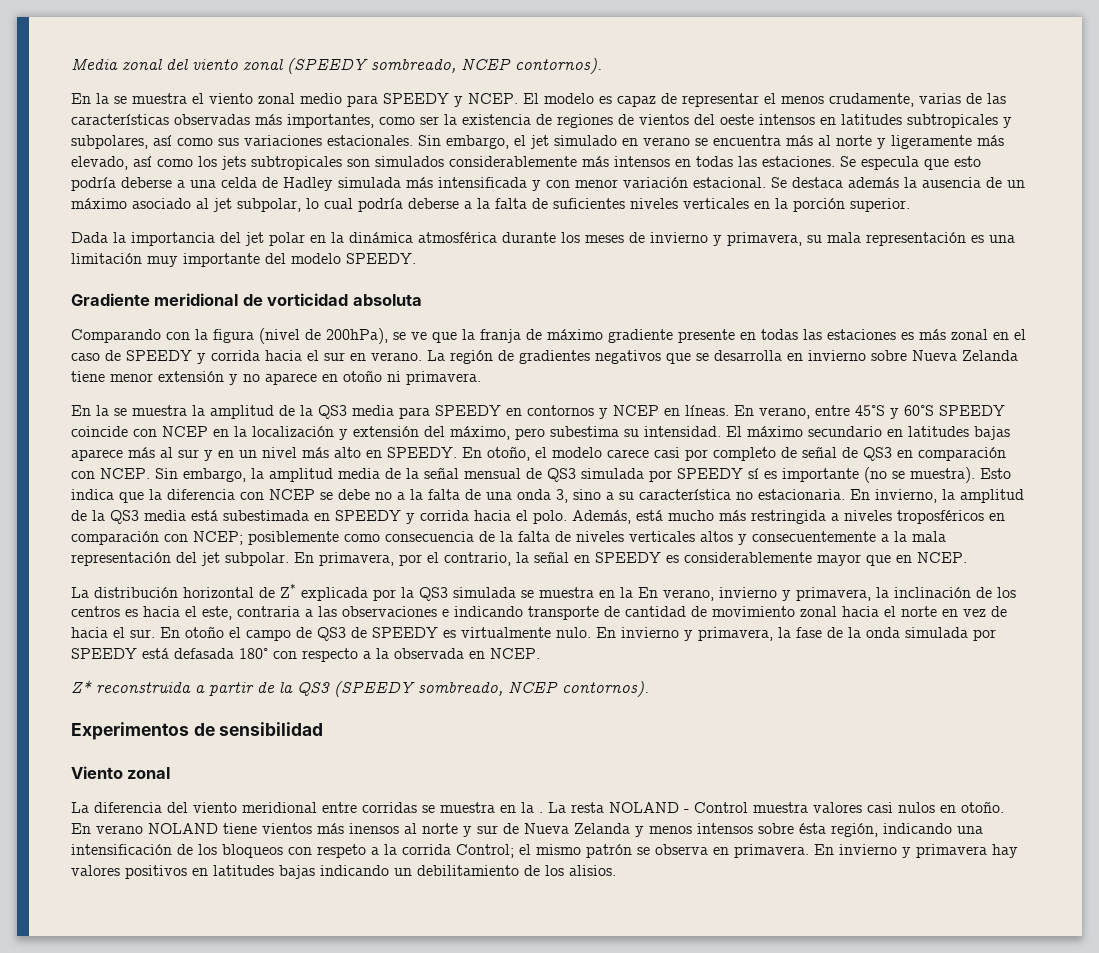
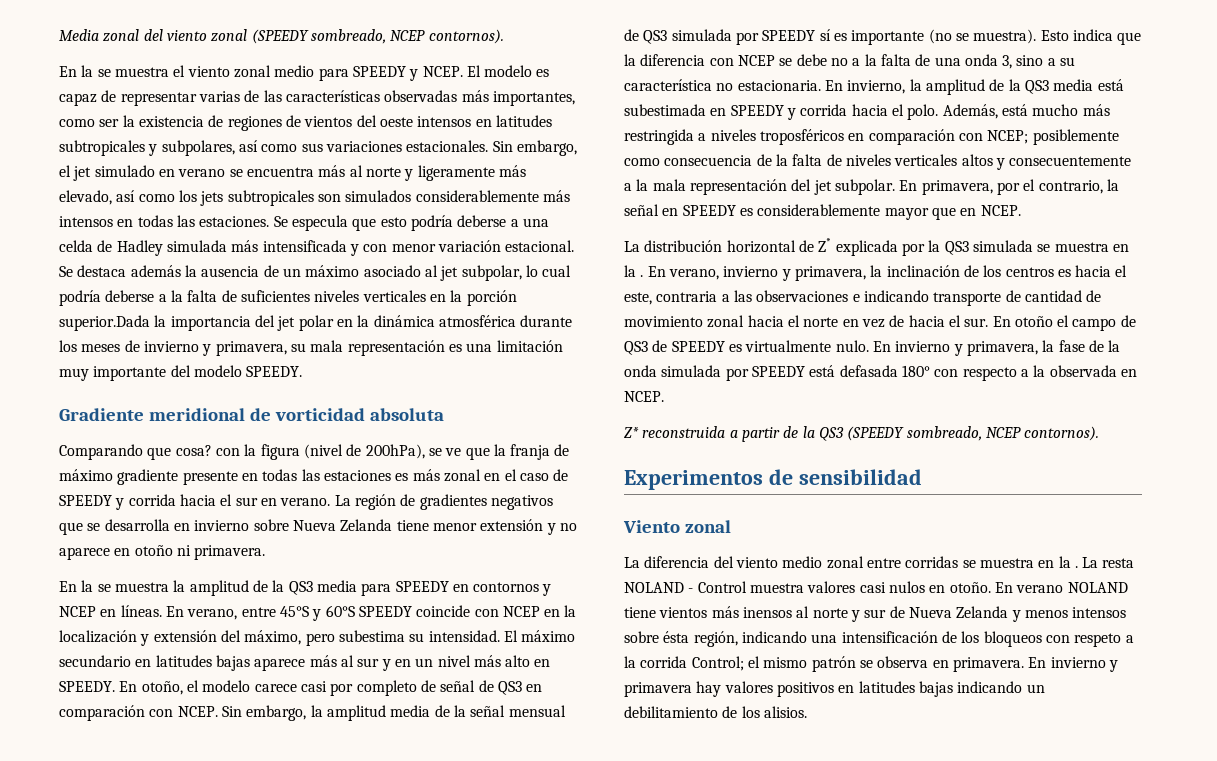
[764,93,914,107] el menos crudamente, -> (197, 99) none
[850,198,910,212] [71,232,108,243] superior. // Dada -> [59,315,150,331] superior.Dada
(161, 336) none -> [147,445,212,460] que cosa?
(633, 592) none -> [640,275,644,277] .
[242,802,317,813] meridional -> [782,556,864,569] medio zonal

